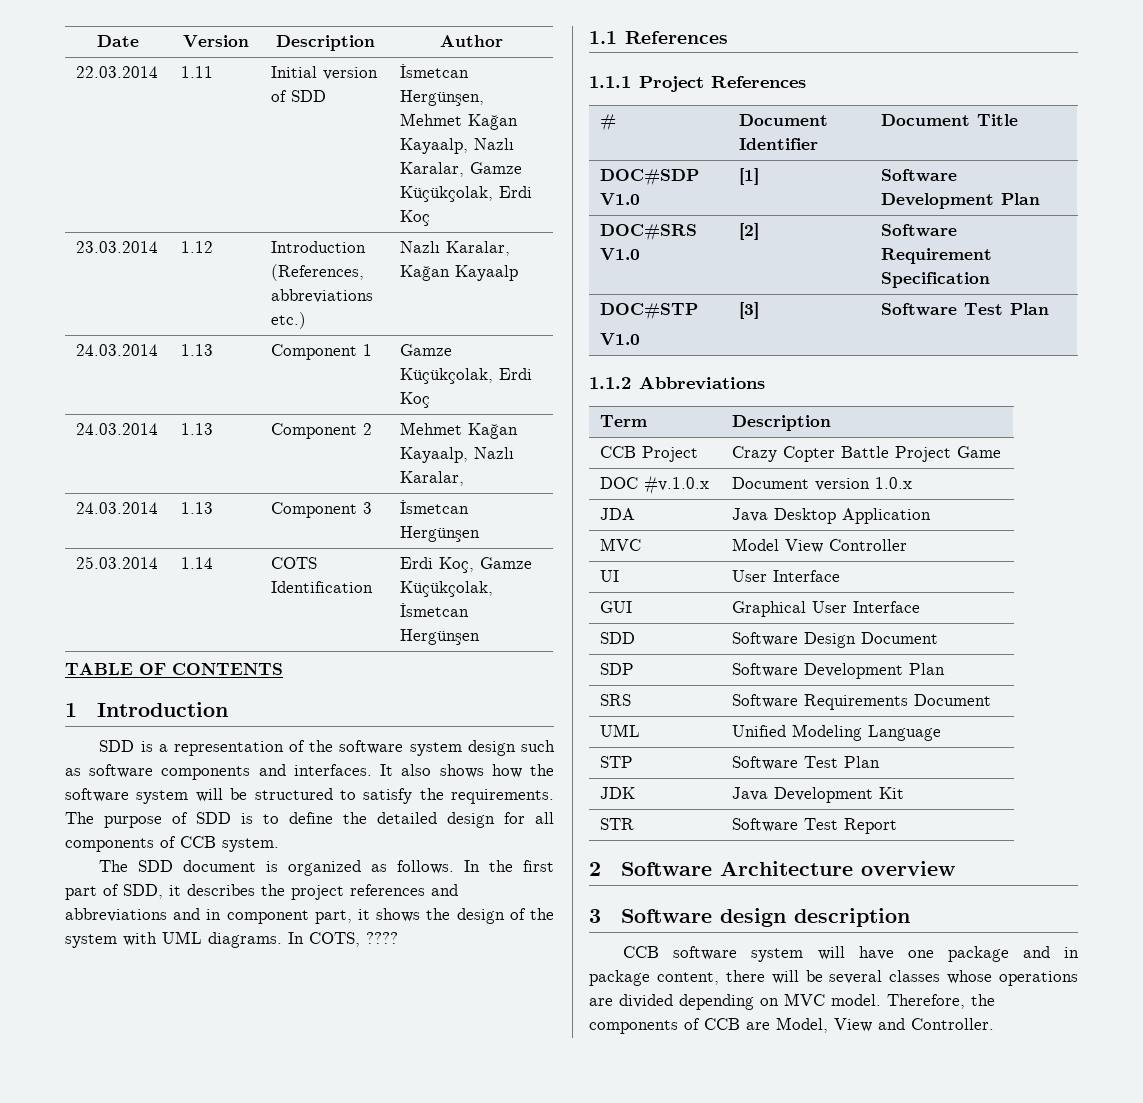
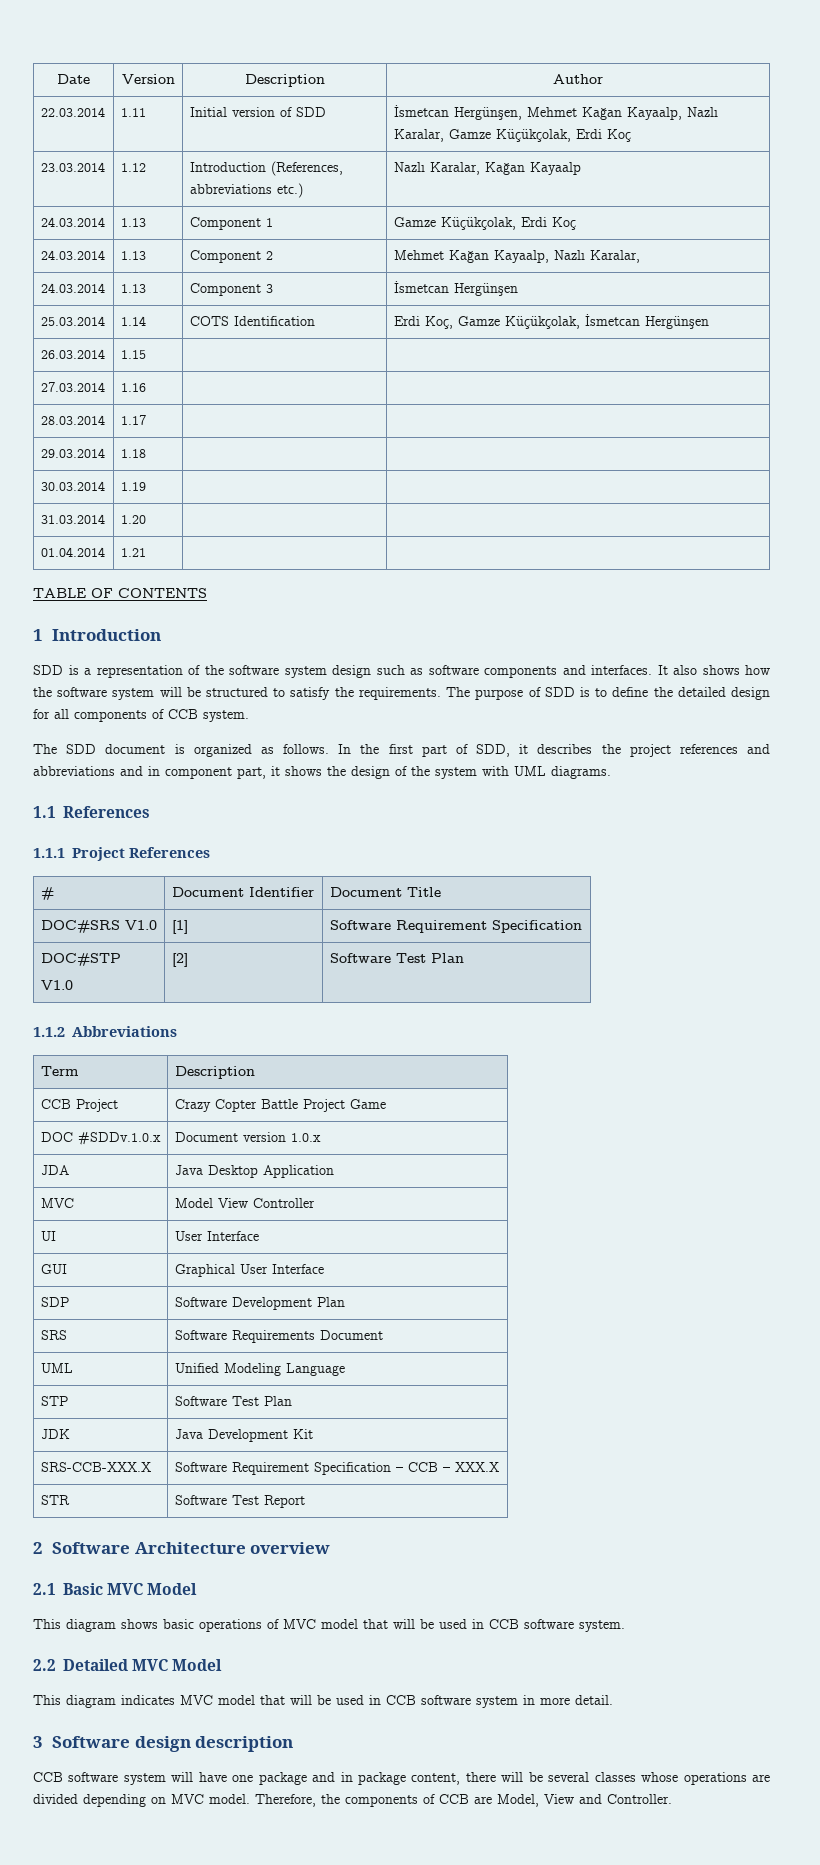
(481, 637) none -> [40,349,105,359] [120,350,146,359] [40,382,105,392] [120,383,146,392] [40,415,105,425] [120,415,146,425] [40,448,105,458] [120,449,146,458] [40,481,105,491] [120,482,146,491] [40,514,105,524] [120,515,146,524] [40,547,105,557] [120,548,146,557] // 26.03.2014 | 1.15 | | // 27.03.2014 | 1.16 | | // 28.03.2014 | 1.17 | | // 29.03.2014 | 1.18 | | // 30.03.2014 | 1.19 | | // 31.03.2014 | 1.20 | | // 01.04.2014 | 1.21 | |
[288,932,398,947] In COTS, ???? -> (611, 772) none
[600,169,700,186] DOC#SDP -> [40,920,120,933] DOC#SRS
[881,169,958,182] [881,193,1041,209] [600,224,698,241] [600,248,641,260] [739,223,760,240] | Software Development Plan // DOC#SRS V1.0 | [2] -> (188, 927) none
[739,302,760,319] [3] -> [171,953,188,967] [2]
[644,475,710,495] #v.1.0.x -> [77,1132,161,1145] #SDDv.1.0.x
[600,632,636,644] [732,632,939,648] // SDD | Software Design Document -> (324, 1269) none
(905, 793) none -> [40,1462,151,1472] [174,1462,499,1475] // SRS-CCB-XXX.X | Software Requirement Specification – CCB – XXX.X
(955, 868) none -> [33,1583,198,1595] [33,1619,625,1632] [33,1659,223,1671] [33,1695,613,1708] // 2.1 Basic MVC Model // This diagram shows basic operations of MVC model that will be used in CCB software system. // 2.2 Detailed MVC Model // This diagram indicates MVC model that will be used in CCB software system in more detail.

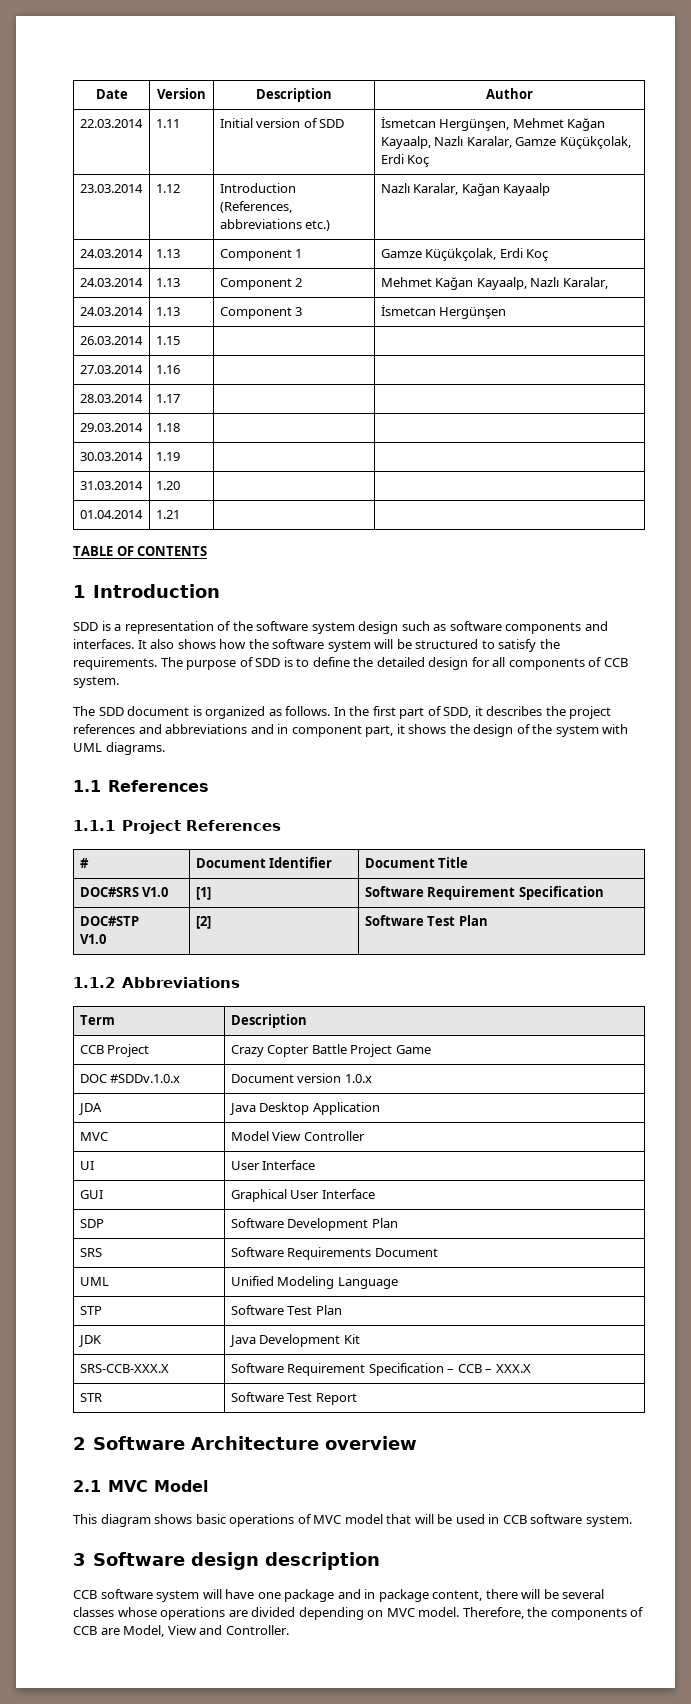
[40,316,105,326] [120,316,146,326] [189,316,315,326] [393,314,709,329] // 25.03.2014 | 1.14 | COTS Identification | Erdi Koç, Gamze Küçükçolak, İsmetcan Hergünşen -> (507, 313) none
[63,1583,103,1595] Basic -> (101, 1486) none
[33,1659,223,1671] [33,1695,613,1708] // 2.2 Detailed MVC Model // This diagram indicates MVC model that will be used in CCB software system in more detail. -> (632, 1521) none

